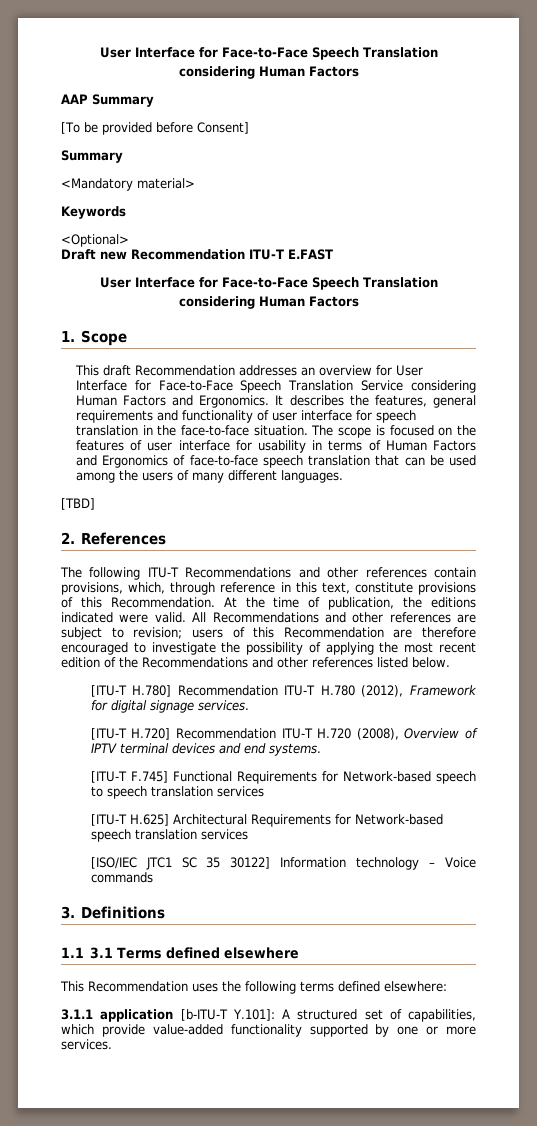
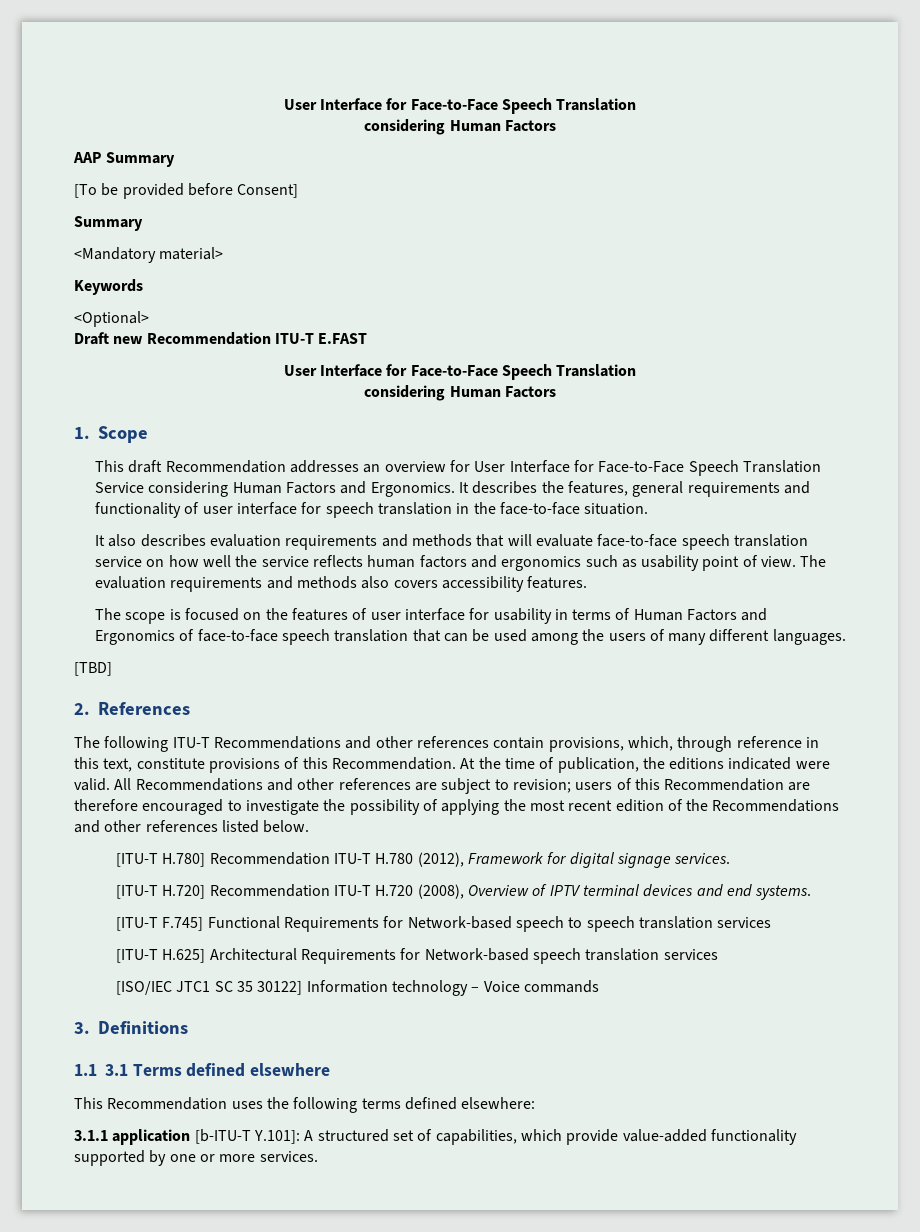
(308, 430) none -> [95,534,808,550] [95,555,827,571] [95,576,588,592] // It also describes evaluation requirements and methods that will evaluate face-to-face speech translation service on how well the service reflects human factors and ergonomics such as usability point of view. The evaluation requirements and methods also covers accessibility features. //

